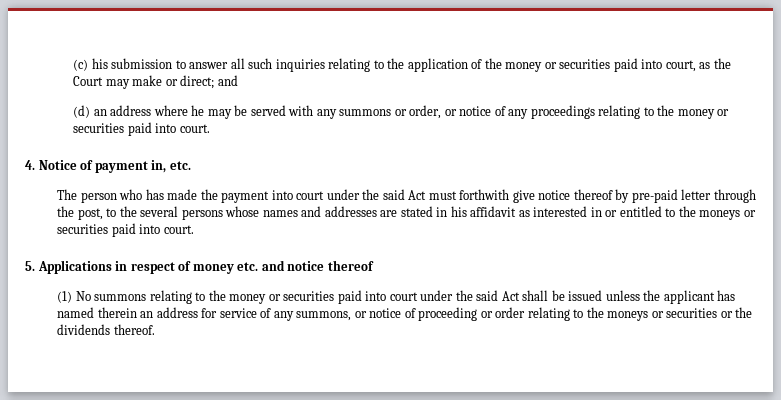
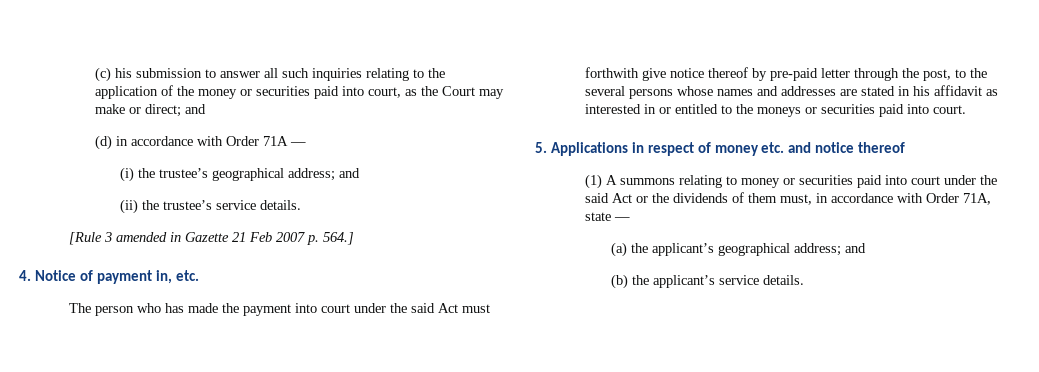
[93,105,730,119] [73,122,210,136] an address where he may be served with any summons or order, or notice of any proceedings relating to the money or securities paid into court. -> [115,136,306,146] [119,167,360,182] [119,199,301,214] [69,232,355,245] in accordance with Order 71A — // (i) the trustee’s geographical address; and // (ii) the trustee’s service details. // [Rule 3 amended in Gazette 21 Feb 2007 p. 564.]
[75,291,91,301] No -> [606,175,618,185] A
[208,290,226,301] the -> (738, 180) none
[522,290,736,304] [57,307,753,321] [57,324,155,335] shall be issued unless the applicant has named therein an address for service of any summons, or notice of proceeding or order relating to the moneys or securities or the dividends thereof. -> [636,192,992,205] [585,212,631,221] [610,242,866,257] [610,274,804,289] or the dividends of them must, in accordance with Order 71A, state — // (a) the applicant’s geographical address; and // (b) the applicant’s service details.

